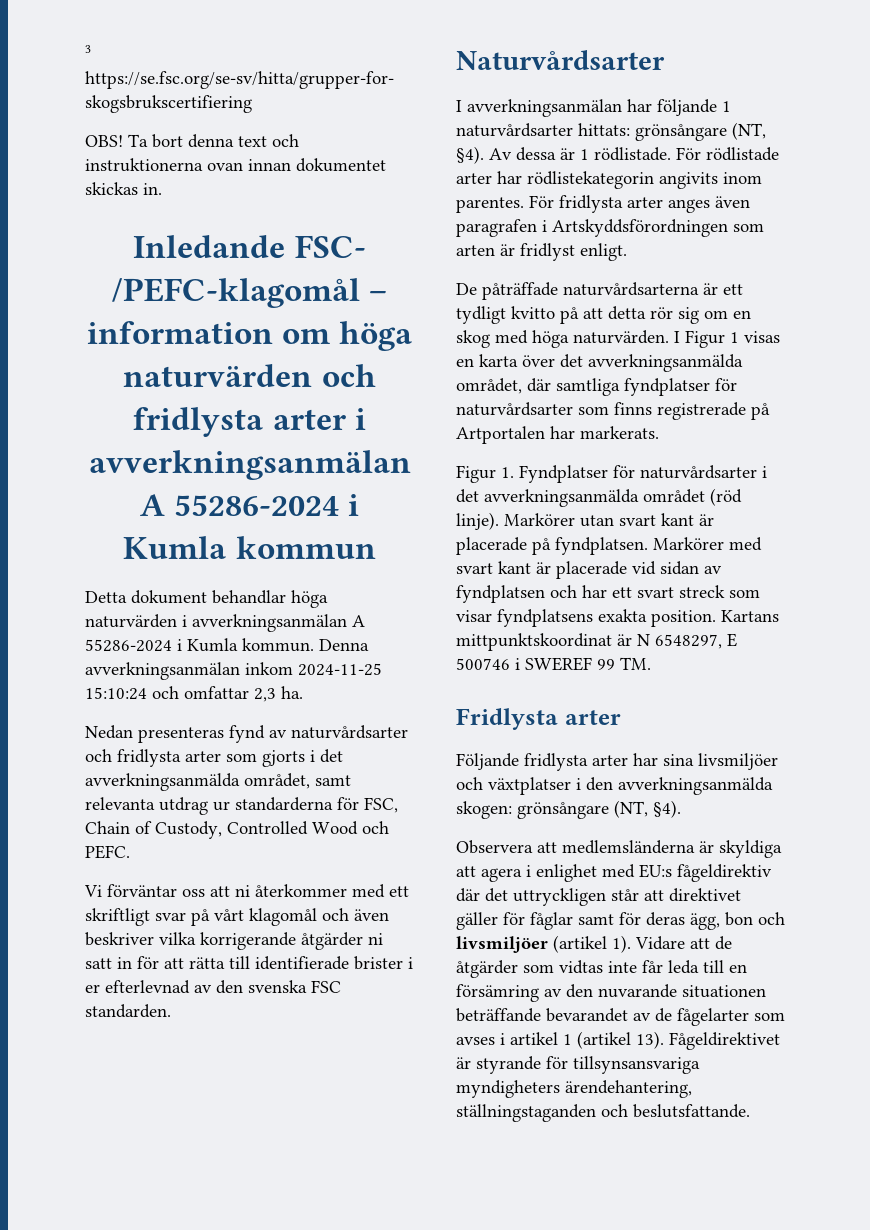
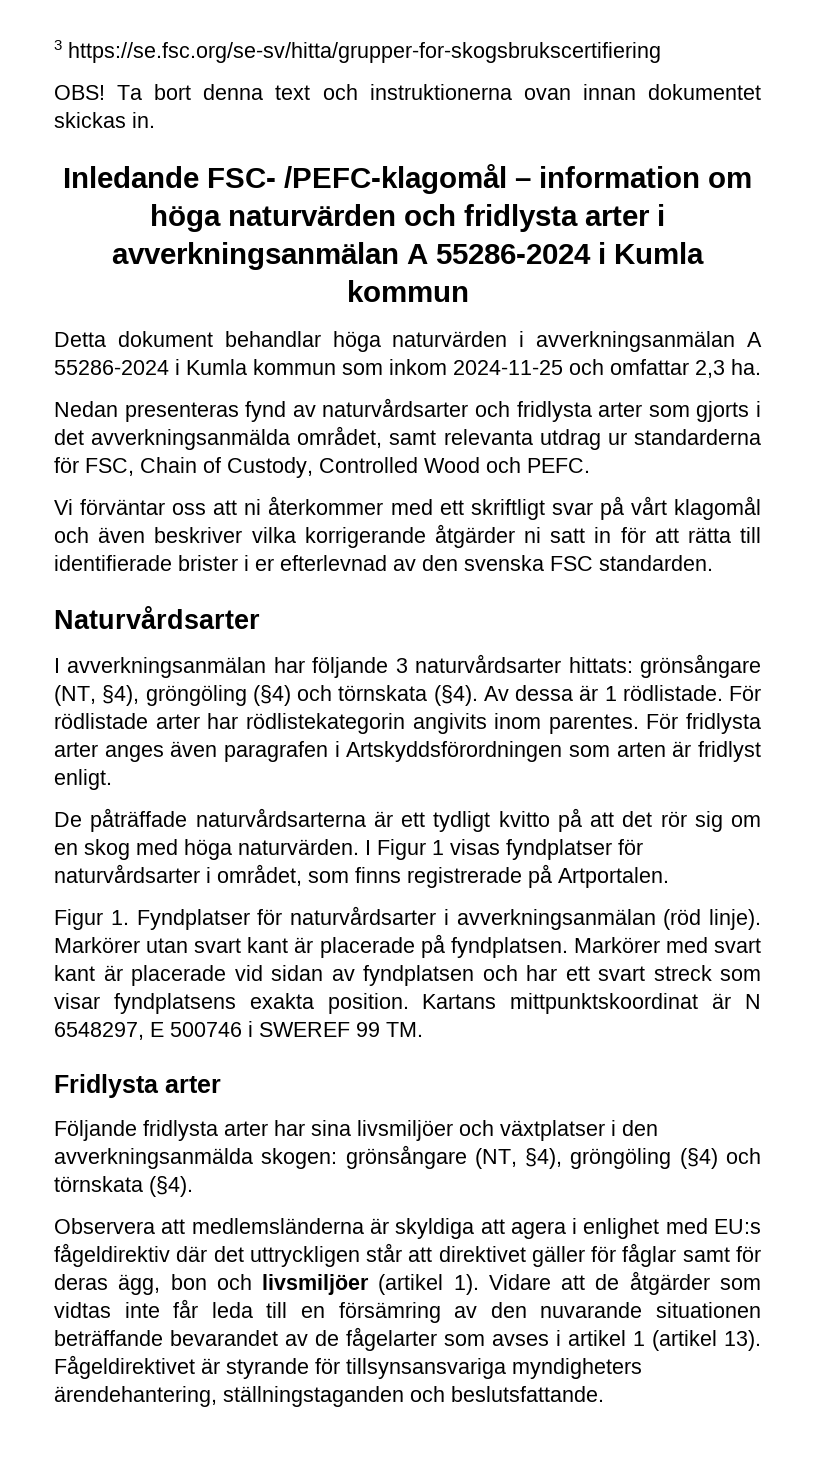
[242,638,369,652] [85,662,240,680] kommun. Denna avverkningsanmälan -> [253,359,383,375] kommun som
[85,687,147,700] 15:10:24 -> (563, 367) none
[722,101,731,112] 1 -> [395,658,408,673] 3
[456,146,484,164] §4). -> [102,685,478,706] §4), gröngöling (§4) och törnskata (§4).
[608,306,646,320] detta -> [622,811,653,827] det
[456,354,743,372] [456,378,620,396] en karta över det avverkningsanmälda området, där samtliga -> (500, 847) none
(573, 409) none -> [206,864,302,886] i området,
[456,426,659,444] Artportalen har markerats. -> [558,867,669,888] Artportalen.
[456,489,705,507] det avverkningsanmälda området -> [456,909,656,930] avverkningsanmälan
[653,800,681,818] §4). -> [525,1148,762,1169] [54,1176,193,1197] §4), gröngöling (§4) och törnskata (§4).

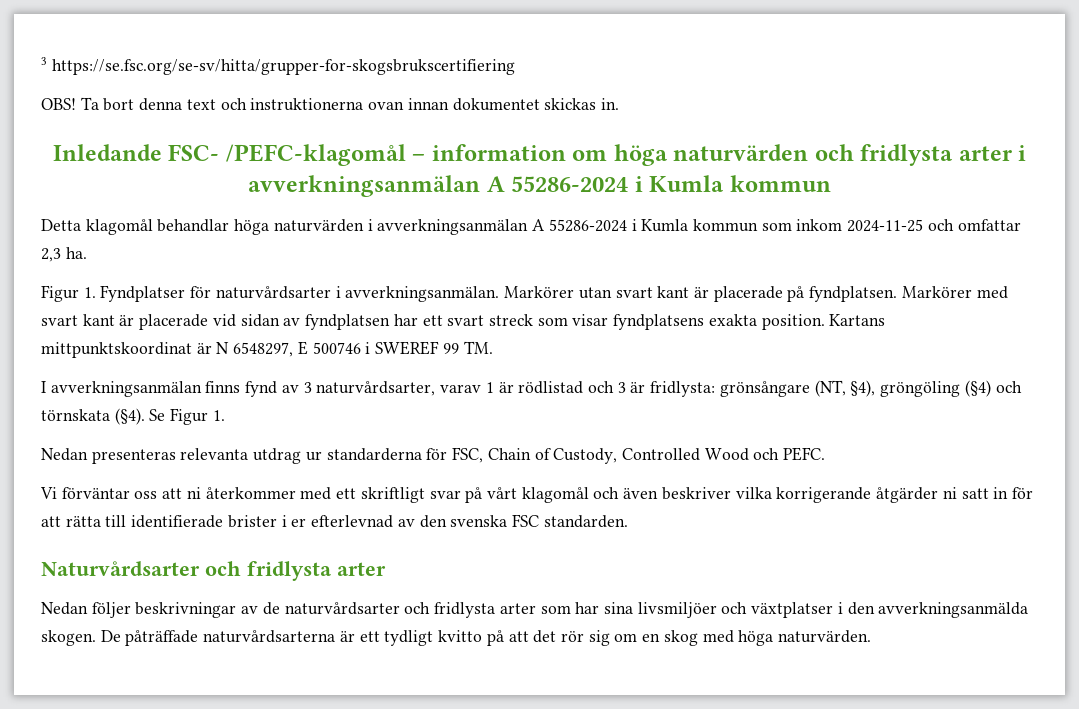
[117,331,213,347] dokument -> [85,219,153,235] klagomål
[54,398,762,422] [54,426,437,450] Nedan presenteras fynd av naturvårdsarter och fridlysta arter som gjorts i det avverkningsanmälda området, samt -> [41,285,1008,302] [41,314,886,330] [41,341,493,358] [41,380,1022,397] [41,408,225,425] [41,448,176,464] Figur 1. Fyndplatser för naturvårdsarter i avverkningsanmälan. Markörer utan svart kant är placerade på fyndplatsen. Markörer med svart kant är placerade vid sidan av fyndplatsen har ett svart streck som visar fyndplatsens exakta position. Kartans mittpunktskoordinat är N 6548297, E 500746 i SWEREF 99 TM. // I avverkningsanmälan finns fynd av 3 naturvårdsarter, varav 1 är rödlistad och 3 är fridlysta: grönsångare (NT, §4), gröngöling (§4) och törnskata (§4). Se Figur 1. // Nedan presenteras
[54,654,761,678] [54,685,761,706] [54,713,761,734] [54,741,761,762] [54,769,112,790] // I avverkningsanmälan har följande 3 naturvårdsarter hittats: grönsångare (NT, §4), gröngöling (§4) och törnskata (§4). Av dessa är 1 rödlistade. För rödlistade arter har rödlistekategorin angivits inom parentes. För fridlysta arter anges även paragrafen i Artskyddsförordningen som arten är fridlyst enligt. // -> [205,561,386,581] [41,602,1029,618] [41,630,96,646] och fridlysta arter // Nedan följer beskrivningar av de naturvårdsarter och fridlysta arter som har sina livsmiljöer och växtplatser i den avverkningsanmälda skogen.
[365,839,643,860] [54,864,669,888] [54,906,761,930] [54,934,762,958] [54,965,761,986] [54,993,761,1014] [54,1021,423,1040] [54,1074,221,1098] [54,1120,658,1141] [54,1145,762,1169] [54,1176,193,1197] [54,1218,761,1239] [54,1243,761,1267] [54,1271,761,1295] [54,1299,762,1323] [54,1327,761,1351] [54,1355,642,1379] [54,1386,604,1407] I Figur 1 visas fyndplatser för naturvårdsarter i området, som finns registrerade på Artportalen. // Figur 1. Fyndplatser för naturvårdsarter i avverkningsanmälan (röd linje). Markörer utan svart kant är placerade på fyndplatsen. Markörer med svart kant är placerade vid sidan av fyndplatsen och har ett svart streck som visar fyndplatsens exakta position. Kartans mittpunktskoordinat är N 6548297, E 500746 i SWEREF 99 TM. // Fridlysta arter // Följande fridlysta arter har sina livsmiljöer och växtplatser i den avverkningsanmälda skogen: grönsångare (NT, §4), gröngöling (§4) och törnskata (§4). // Observera att medlemsländerna är skyldiga att agera i enlighet med EU:s fågeldirektiv där det uttryckligen står att direktivet gäller för fåglar samt för deras ägg, bon och livsmiljöer (artikel 1). Vidare att de åtgärder som vidtas inte får leda till en försämring av den nuvarande situationen beträffande bevarandet av de fågelarter som avses i artikel 1 (artikel 13). Fågeldirektivet är styrande för tillsynsansvariga myndigheters ärendehantering, ställningstaganden och beslutsfattande. -> (872, 636) none

